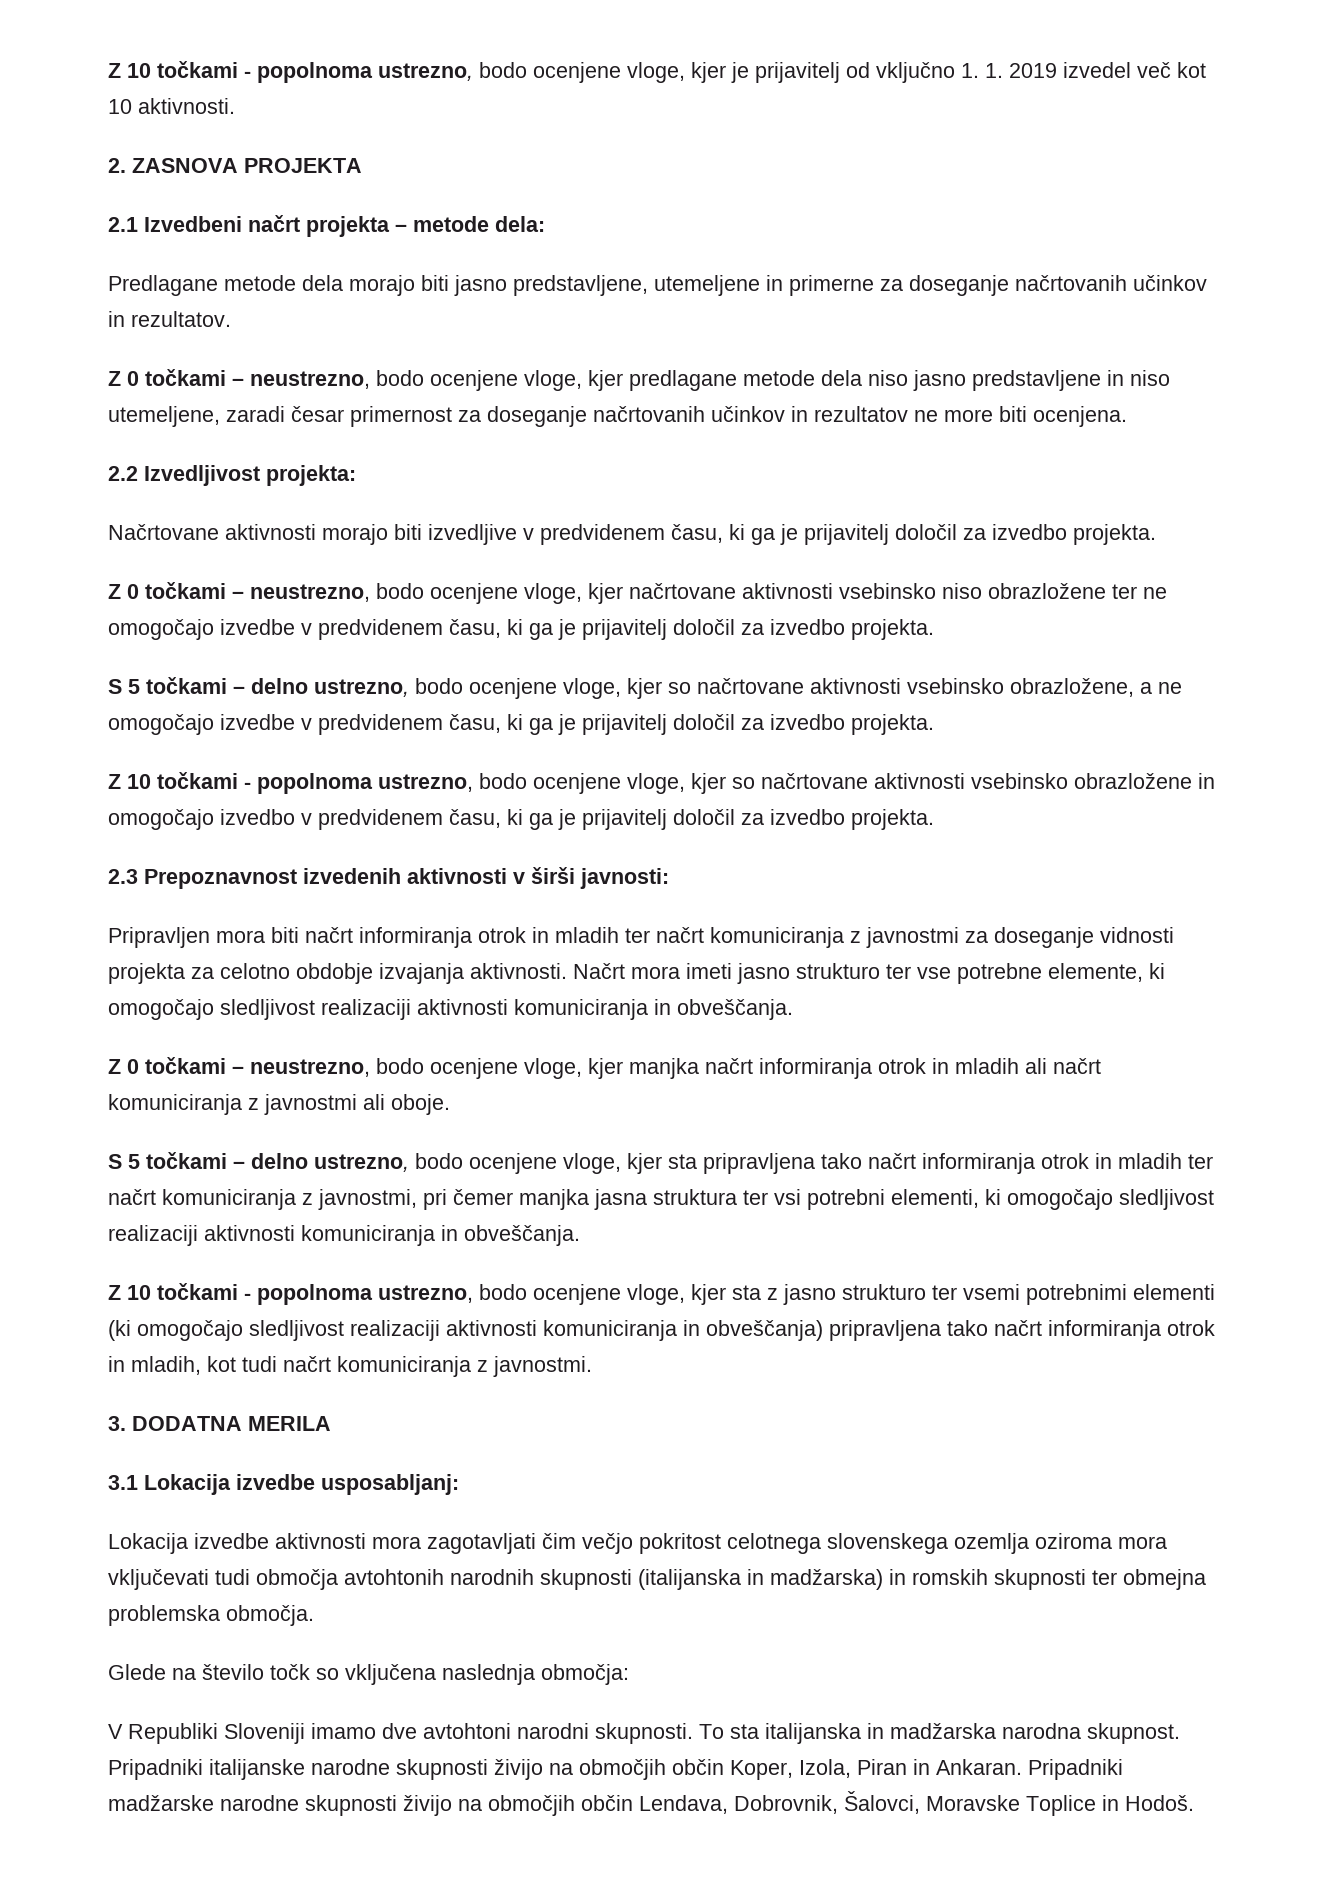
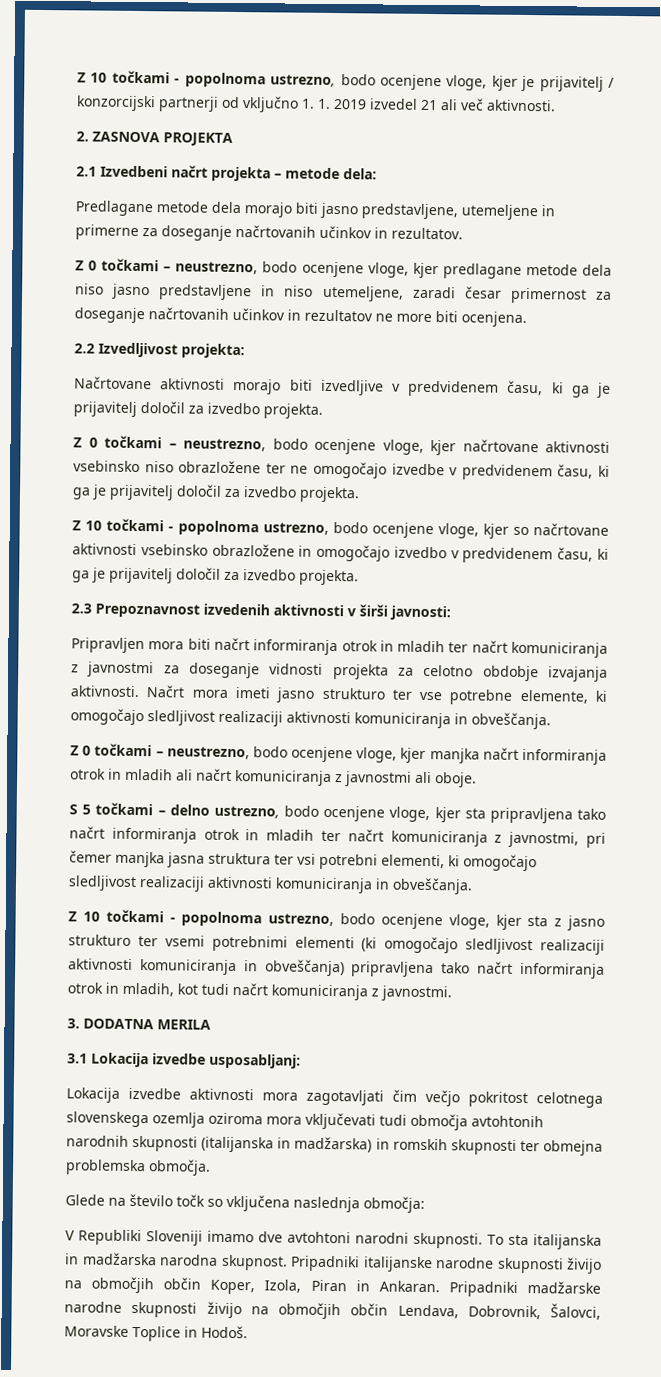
(840, 72) none -> [608,77,616,88] [76,95,219,112] / konzorcijski partnerji
[1137,62,1206,78] [108,99,132,114] več kot 10 -> [420,98,484,111] 21 ali več
[108,677,1182,699] [108,714,934,735] // S 5 točkami – delno ustrezno, bodo ocenjene vloge, kjer so načrtovane aktivnosti vsebinsko obrazložene, a ne omogočajo izvedbe v predvidenem času, ki ga je prijavitelj določil za izvedbo projekta. -> (360, 494) none

